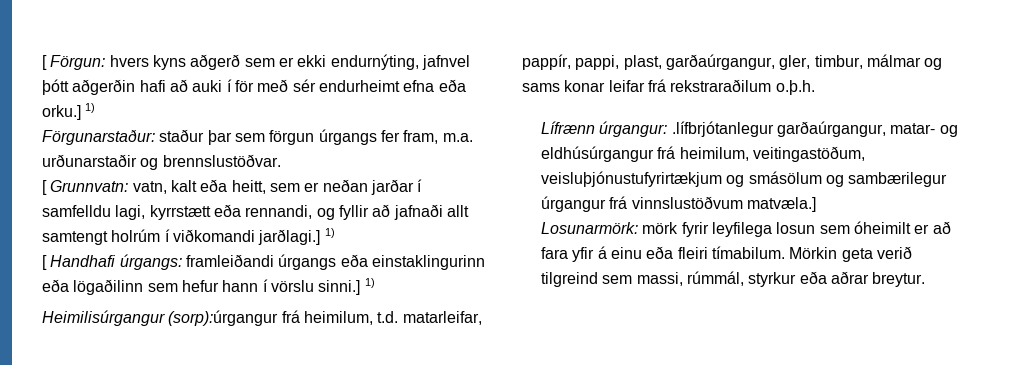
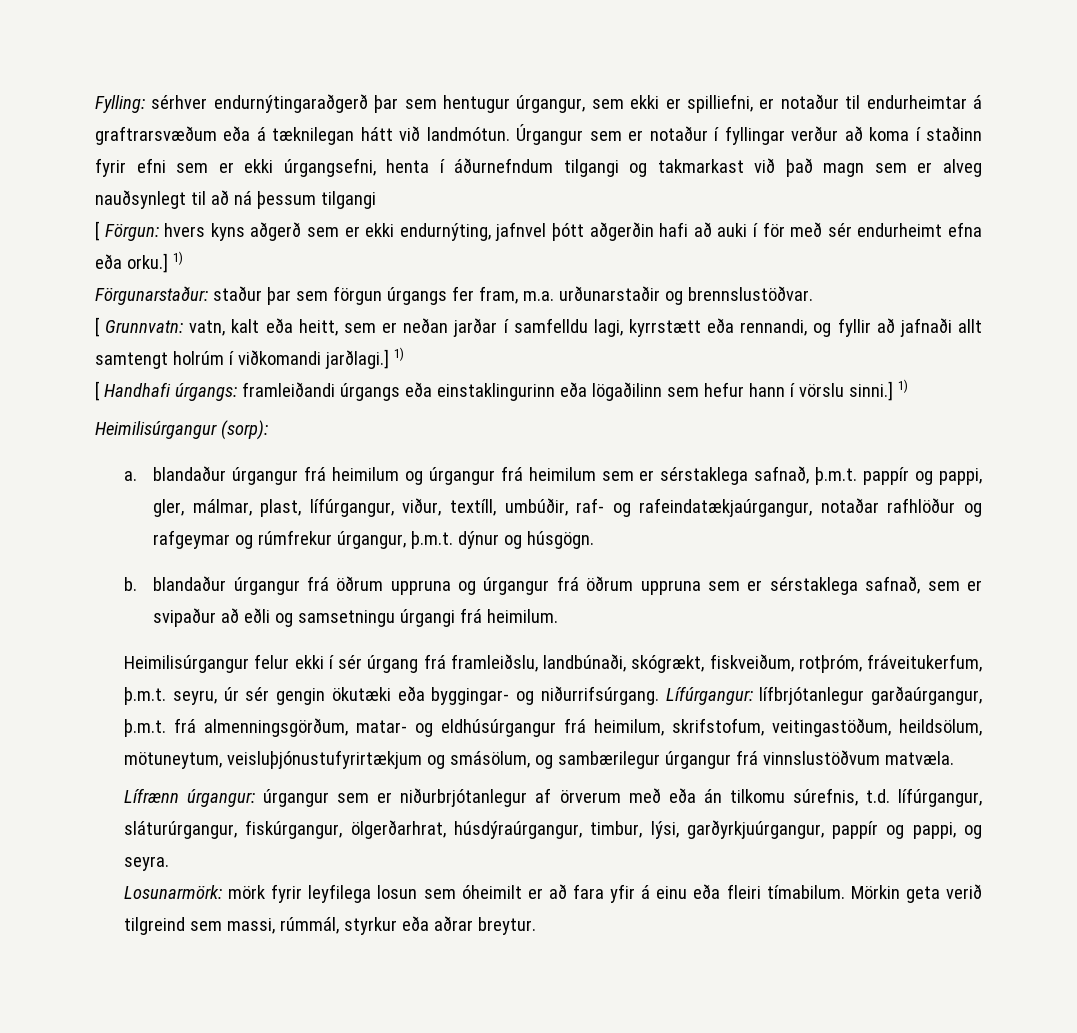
(42, 62) none -> [95,94,982,113] [95,124,983,145] [95,158,982,177] [95,190,376,209] Fylling: sérhver endurnýtingaraðgerð þar sem hentugur úrgangur, sem ekki er spilliefni, er notaður til endurheimtar á graftrarsvæðum eða á tæknilegan hátt við landmótun. Úrgangur sem er notaður í fyllingar verður að koma í staðinn fyrir efni sem er ekki úrgangsefni, henta í áðurnefndum tilgangi og takmarkast við það magn sem er alveg nauðsynlegt til að ná þessum tilgangi //
[168,310,482,326] [522,54,943,70] [522,79,815,95] [541,121,887,137] (sorp):úrgangur frá heimilum, t.d. matarleifar, pappír, pappi, plast, garðaúrgangur, gler, timbur, málmar og sams konar leifar frá rekstraraðilum o.þ.h. // Lífrænn úrgangur: .lífbrjótanlegur garðaúrgangur, -> [220,420,268,440] [124,466,982,485] [153,498,982,517] [153,530,595,549] [124,576,982,595] [153,608,559,627] [124,654,982,673] [124,686,982,705] [124,718,349,737] (sorp): // a. blandaður úrgangur frá heimilum og úrgangur frá heimilum sem er sérstaklega safnað, þ.m.t. pappír og pappi, gler, málmar, plast, lífúrgangur, viður, textíll, umbúðir, raf- og rafeindatækjaúrgangur, notaðar rafhlöður og rafgeymar og rúmfrekur úrgangur, þ.m.t. dýnur og húsgögn. // b. blandaður úrgangur frá öðrum uppruna og úrgangur frá öðrum uppruna sem er sérstaklega safnað, sem er svipaður að eðli og samsetningu úrgangi frá heimilum. // Heimilisúrgangur felur ekki í sér úrgang frá framleiðslu, landbúnaði, skógrækt, fiskveiðum, rotþróm, fráveitukerfum, þ.m.t. seyru, úr sér gengin ökutæki eða byggingar- og niðurrifsúrgang. Lífúrgangur: lífbrjótanlegur garðaúrgangur, þ.m.t. frá almenningsgörðum,
[753,146,866,162] veitingastöðum, -> [672,718,982,737] [124,752,223,769] skrifstofum, veitingastöðum, heildsölum, mötuneytum,
[748,171,822,184] smásölum -> [450,751,531,768] smásölum,
[747,197,817,212] matvæla.] -> [885,751,955,765] [124,788,982,807] [124,820,982,839] [124,856,170,871] matvæla. // Lífrænn úrgangur: úrgangur sem er niðurbrjótanlegur af örverum með eða án tilkomu súrefnis, t.d. lífúrgangur, sláturúrgangur, fiskúrgangur, ölgerðarhrat, húsdýraúrgangur, timbur, lýsi, garðyrkjuúrgangur, pappír og pappi, og seyra.

